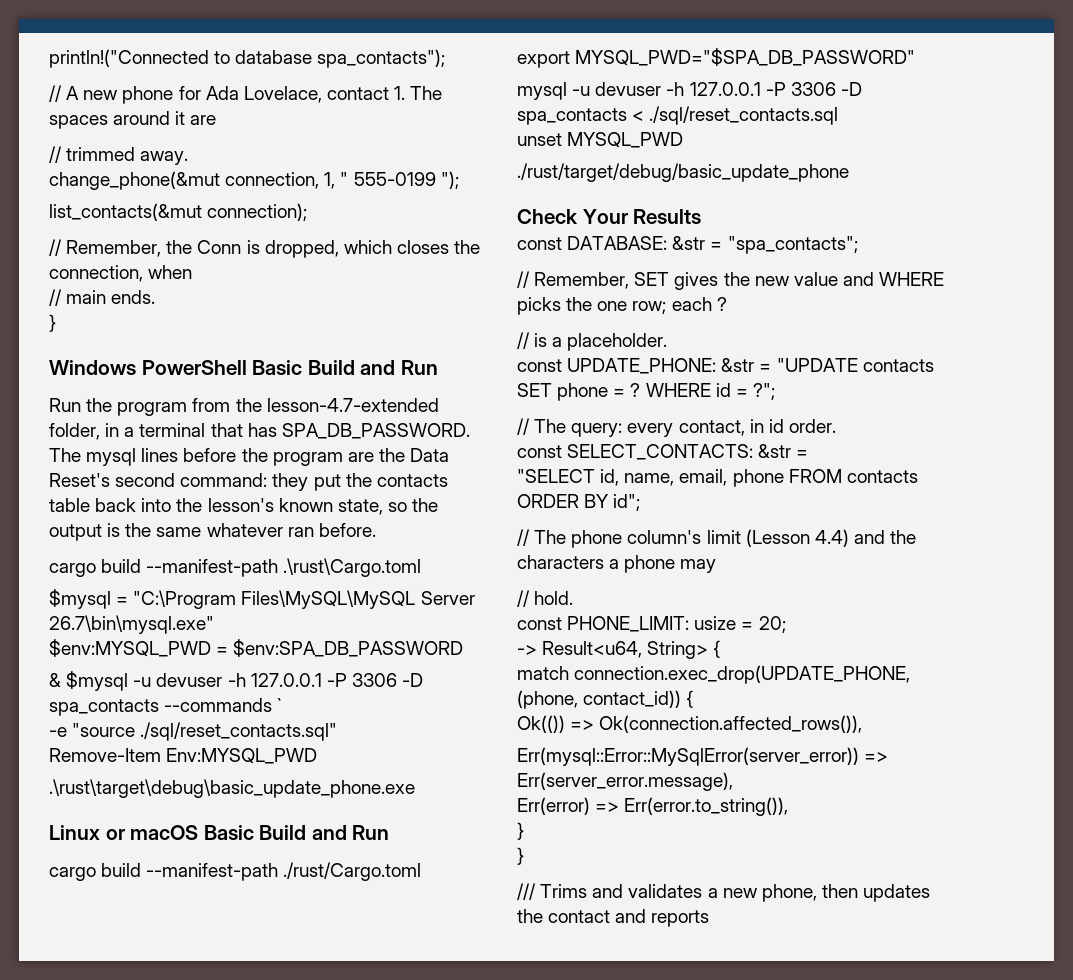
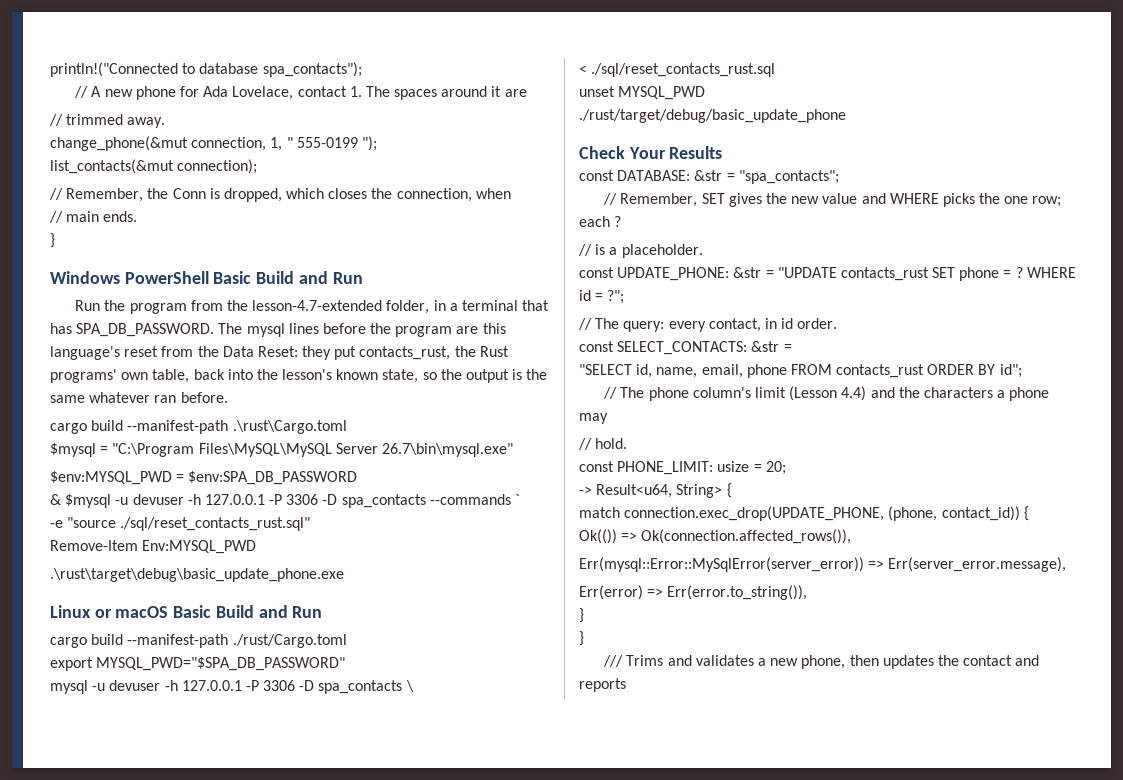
[378,448,450,462] [49,473,448,491] [49,498,90,512] the Data Reset's second command: they put the contacts table -> [482,323,506,334] [50,346,509,360] [50,369,190,383] this language's reset from the Data Reset: they put contacts_rust, the Rust programs' own table,
[140,722,338,741] ./sql/reset_contacts.sql" -> [120,517,311,531] ./sql/reset_contacts_rust.sql"
[632,106,839,125] < ./sql/reset_contacts.sql -> [405,680,414,692] [579,63,776,77] \ // < ./sql/reset_contacts_rust.sql
[862,359,934,372] contacts -> [840,267,929,281] contacts_rust
[846,470,918,483] contacts -> [836,364,925,378] contacts_rust

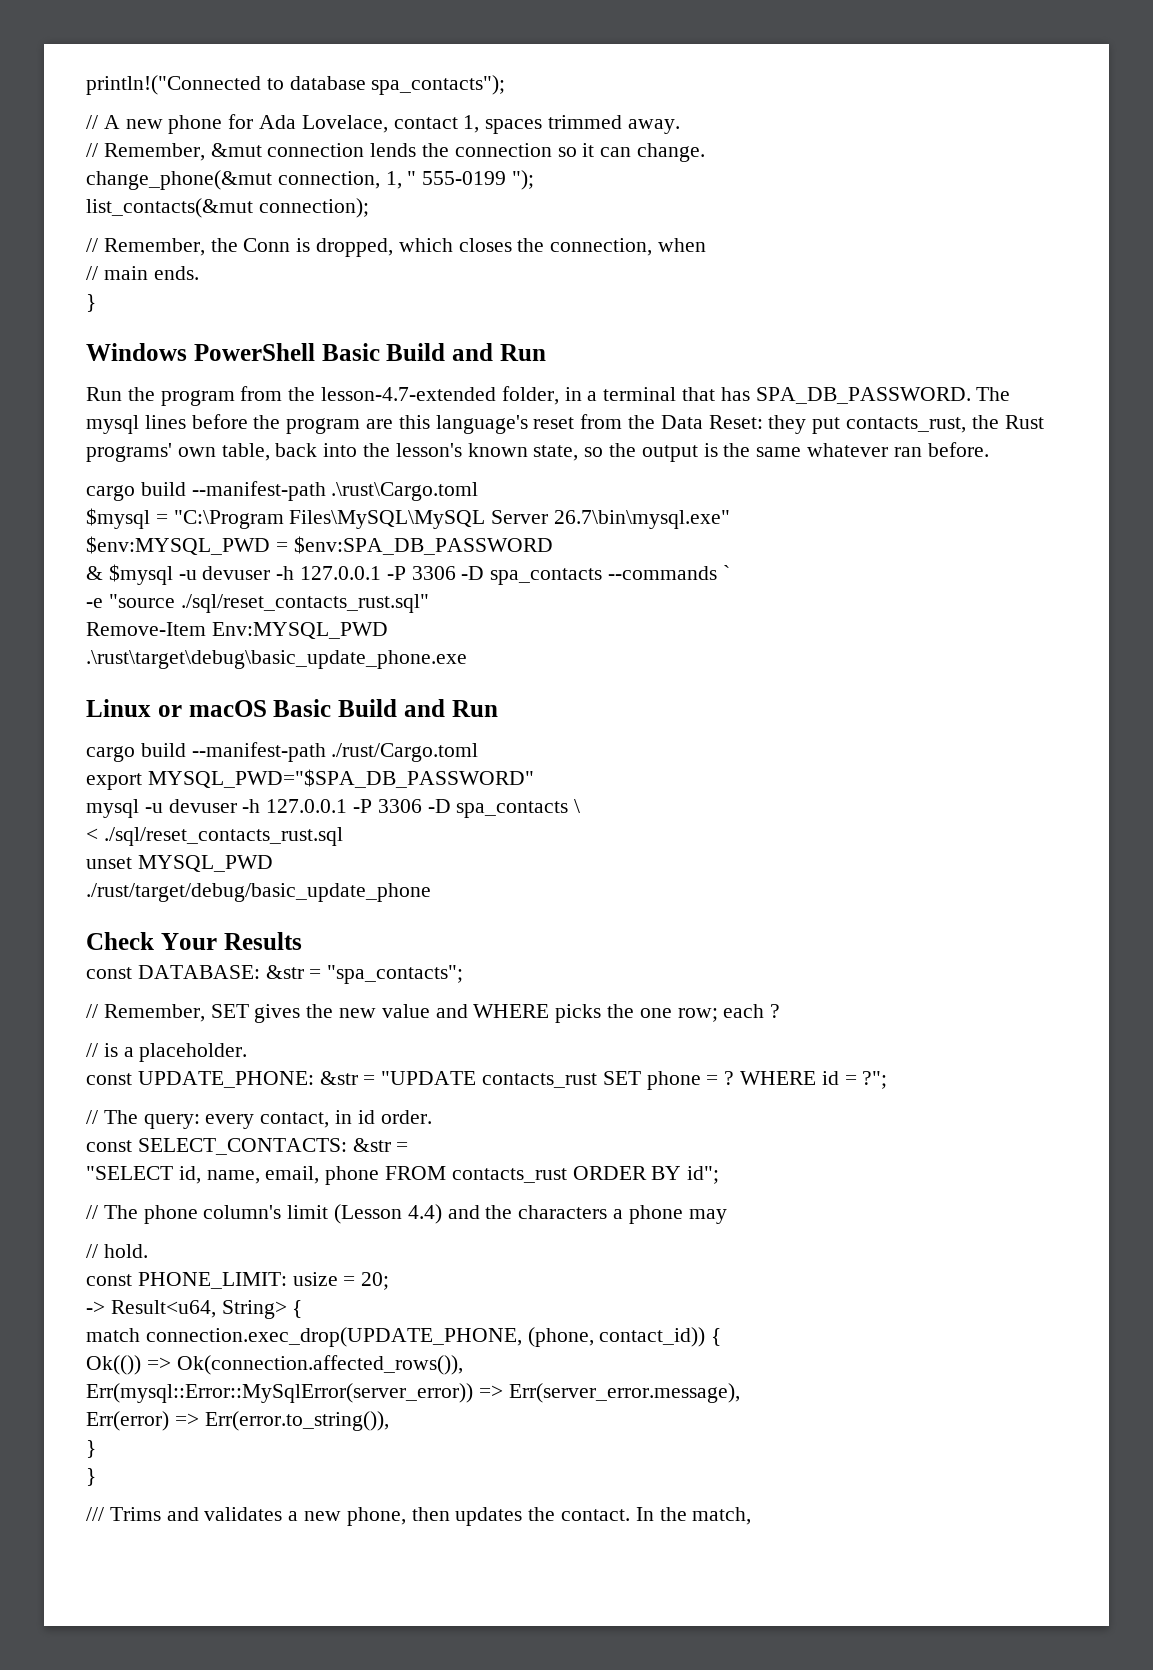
[349,86,527,100] [49,114,166,128] 1. The spaces around it are // // trimmed away. -> [463,115,680,134] [86,143,706,162] 1, spaces trimmed away. // // Remember, &mut connection lends the connection so it can change.
[963,655,1040,666] [579,678,626,692] contact and reports -> [561,1507,752,1525] contact. In the match,

